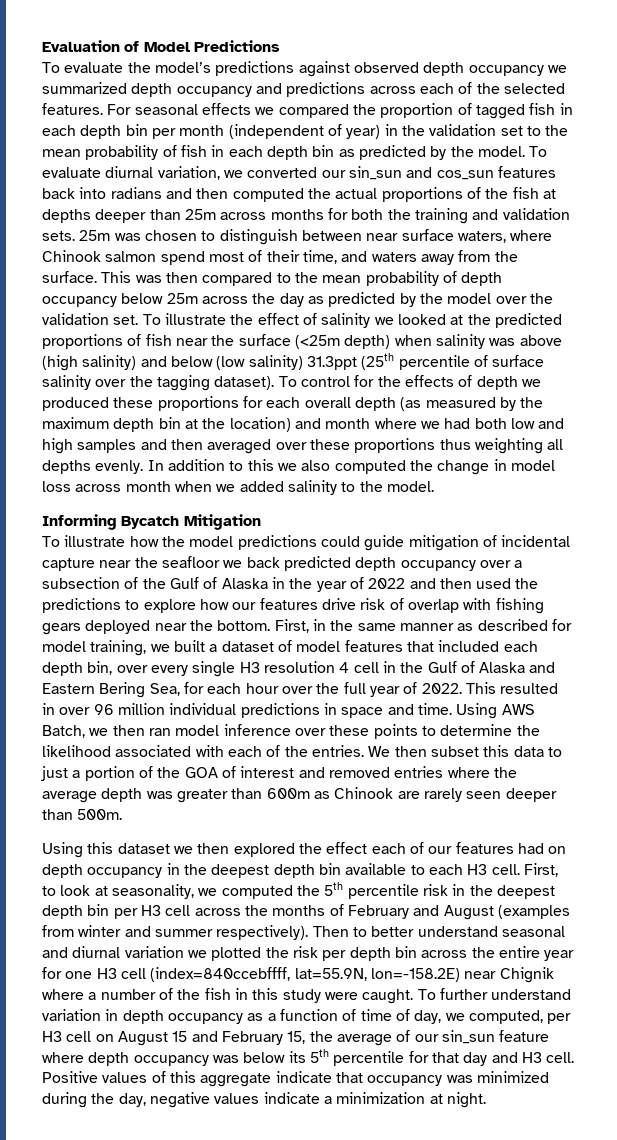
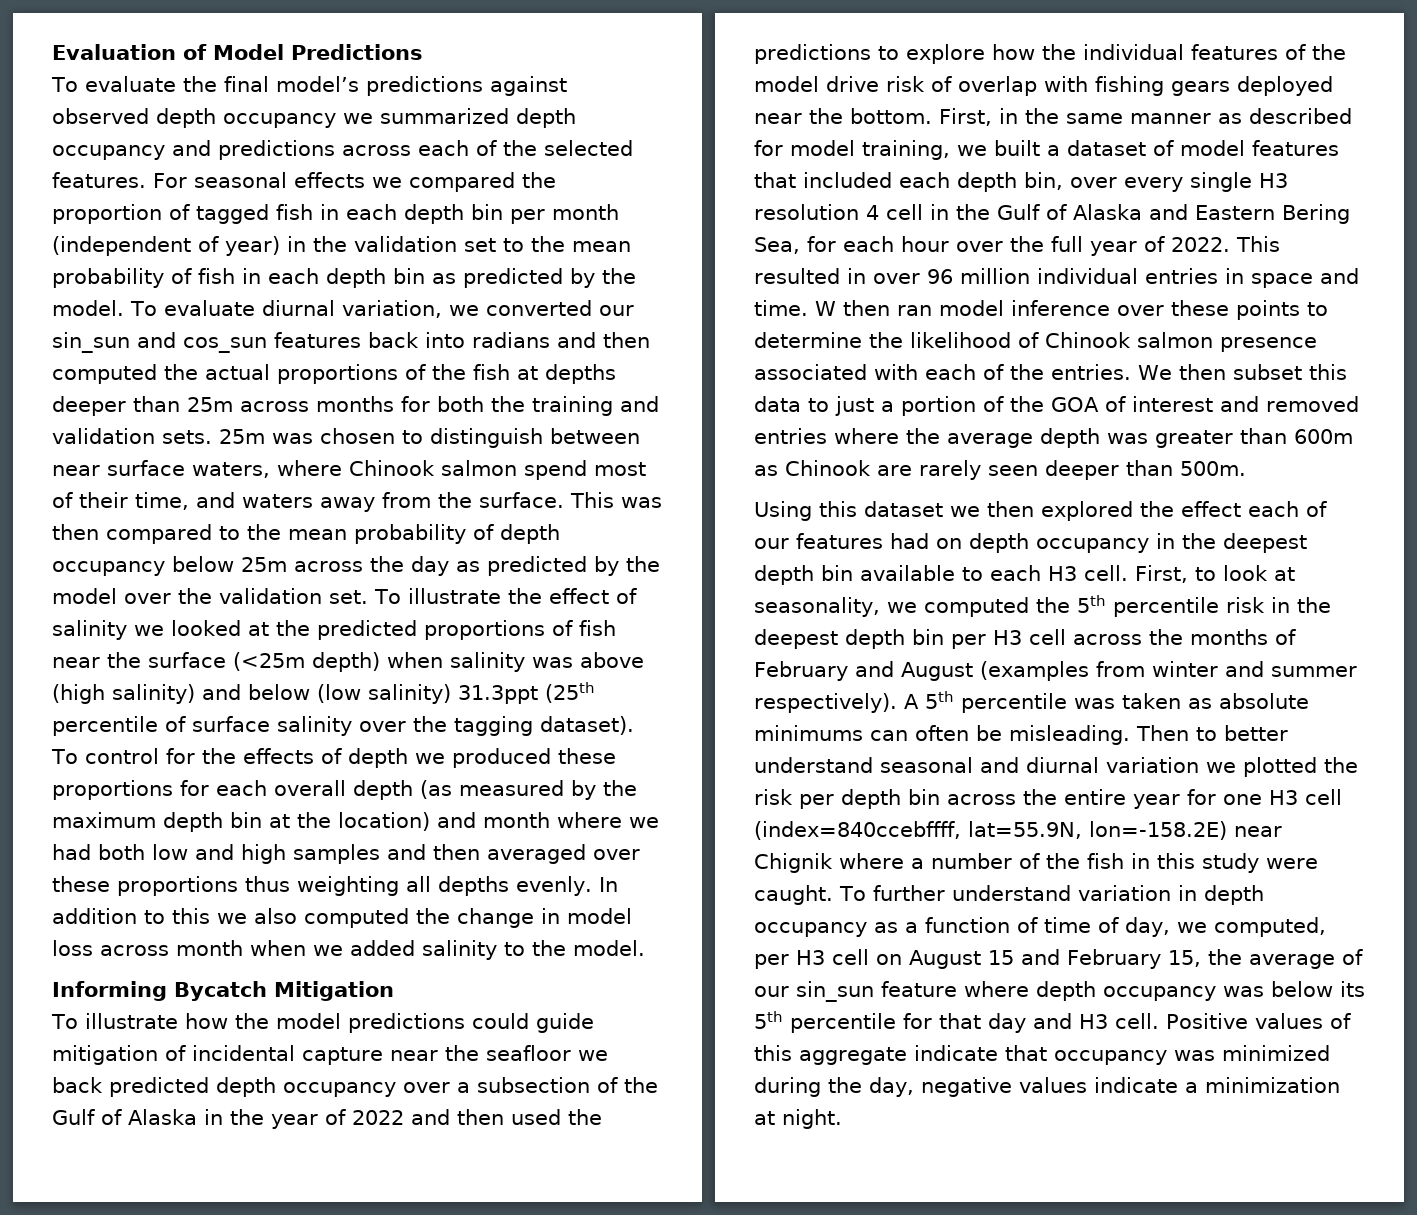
(151, 67) none -> [223,76,269,92] final
[232,598,318,610] our features -> [1042,44,1346,60] [754,76,819,92] the individual features of the model
[240,703,320,718] predictions -> [1145,268,1218,284] entries
[456,703,535,719] [42,725,109,738] Using AWS Batch, we -> [815,301,836,316] W
(111, 751) none -> [1017,332,1317,352] of Chinook salmon presence
(309, 932) none -> [904,691,1309,713] [754,725,1130,745] A 5th percentile was taken as absolute minimums can often be misleading.

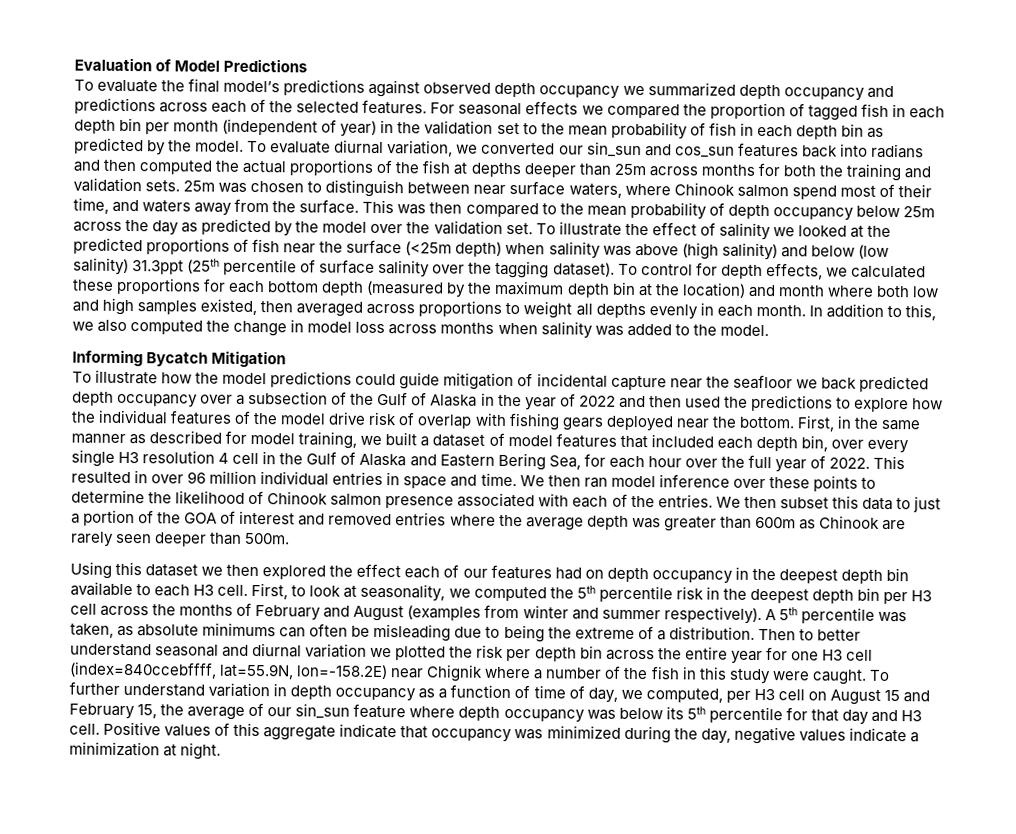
[201,748,616,768] [52,780,564,800] the effects of depth we produced these proportions for each overall depth (as measured -> [720,263,926,280] [72,277,445,296] depth effects, we calculated these proportions for each bottom depth (measured
[629,817,659,828] [52,844,91,860] we had -> (874, 291) none
[387,844,426,860] and -> [200,298,258,316] existed,
[593,849,640,860] [52,876,592,896] over these proportions thus weighting all depths evenly. -> [366,300,806,320] across proportions to weight all depths evenly in each month.
[172,908,210,924] this -> [904,304,936,321] this,
[176,940,497,960] month when we added salinity -> [440,321,672,339] months when salinity was added
[815,301,836,316] W -> [519,475,545,487] We
[1122,693,1181,709] taken -> [70,623,114,638] taken,
[1009,725,1130,745] misleading. -> [373,623,755,643] misleading due to being the extreme of a distribution.

